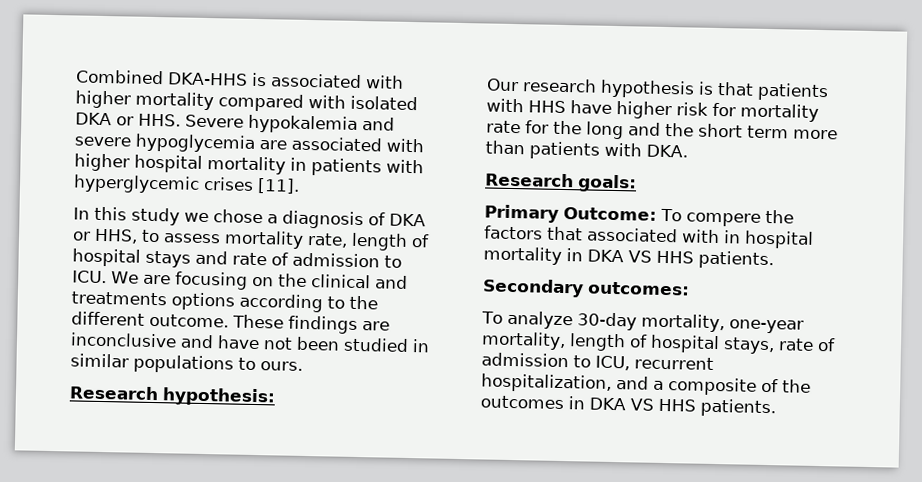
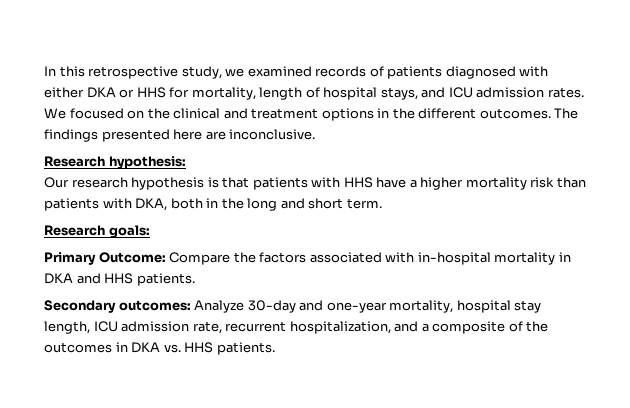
[76,69,404,89] [75,90,418,112] [75,112,395,134] [74,133,424,153] [74,153,424,177] [73,174,300,194] [73,206,426,230] [72,228,430,251] [72,248,402,268] [72,270,408,290] [71,291,378,313] [71,311,390,334] [70,332,430,353] [70,353,303,374] Combined DKA-HHS is associated with higher mortality compared with isolated DKA or HHS. Severe hypokalemia and severe hypoglycemia are associated with higher hospital mortality in patients with hyperglycemic crises [11]. // In this study we chose a diagnosis of DKA or HHS, to assess mortality rate, length of hospital stays and rate of admission to ICU. We are focusing on the clinical and treatments options according to the different outcome. These findings are inconclusive and have not been studied in similar populations to ours. -> [44,66,549,79] [44,87,584,100] [44,108,579,121] [44,129,316,142] In this retrospective study, we examined records of patients diagnosed with either DKA or HHS for mortality, length of hospital stays, and ICU admission rates. We focused on the clinical and treatment options in the different outcomes. The findings presented here are inconclusive.
[616,101,819,122] [486,120,838,140] [485,140,688,160] higher risk for mortality rate for the long and the short term more than patients with DKA. -> [409,177,586,190] [44,198,382,211] a higher mortality risk than patients with DKA, both in the long and short term.
[660,208,761,227] To compere -> [169,252,231,265] Compare
[547,226,814,249] that associated with in hospital -> [309,252,491,265] associated with in-hospital
[628,250,652,263] VS -> [76,273,101,284] and
[481,310,804,334] [481,331,836,355] [481,352,630,371] // To analyze 30-day mortality, one-year mortality, length of hospital stays, rate of admission to ICU, -> [194,300,542,313] [44,321,222,334] Analyze 30-day and one-year mortality, hospital stay length, ICU admission rate,
[630,398,654,411] VS -> [163,344,181,353] vs.

